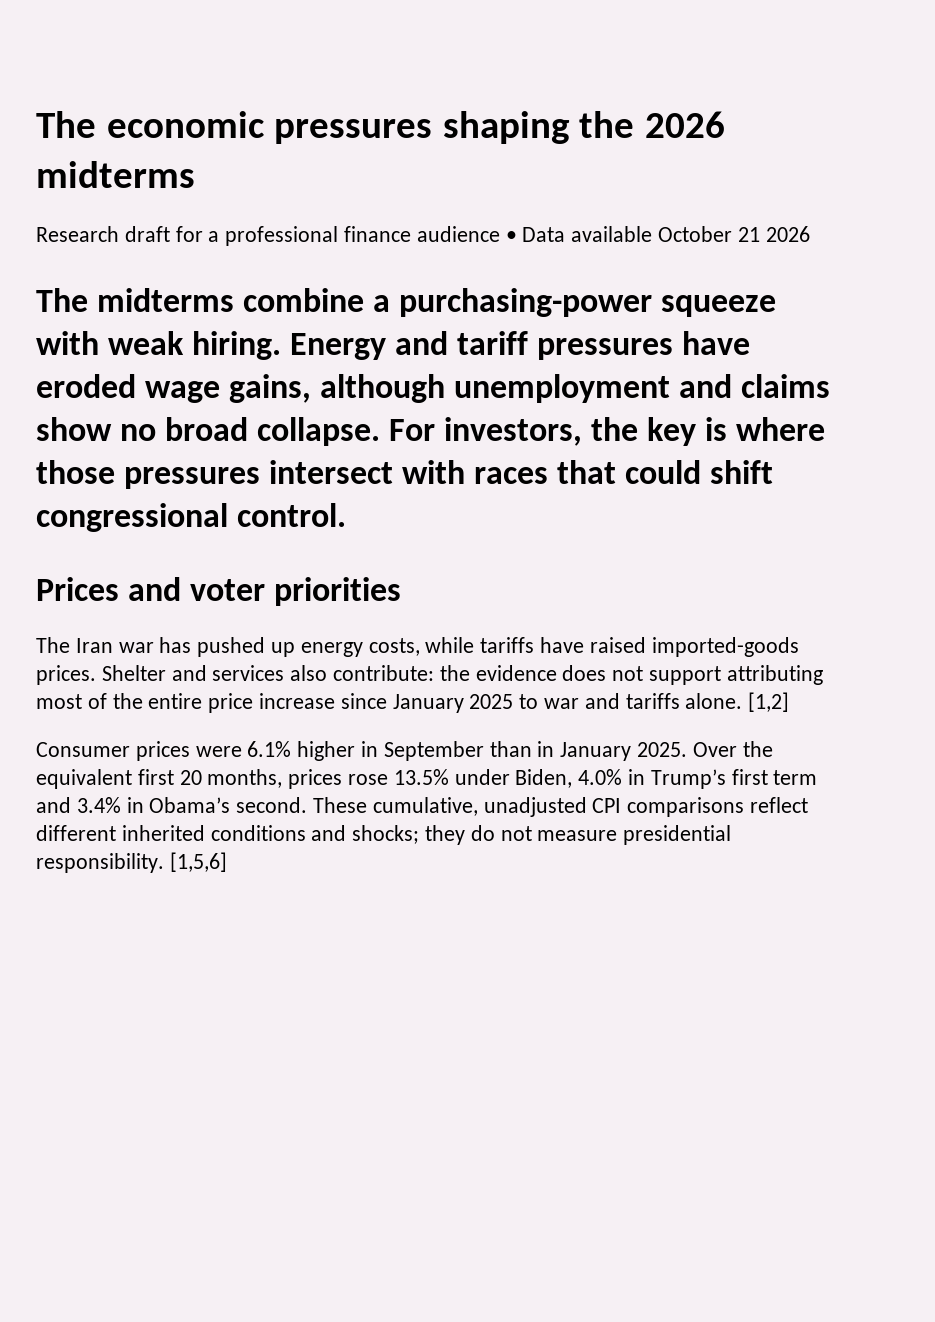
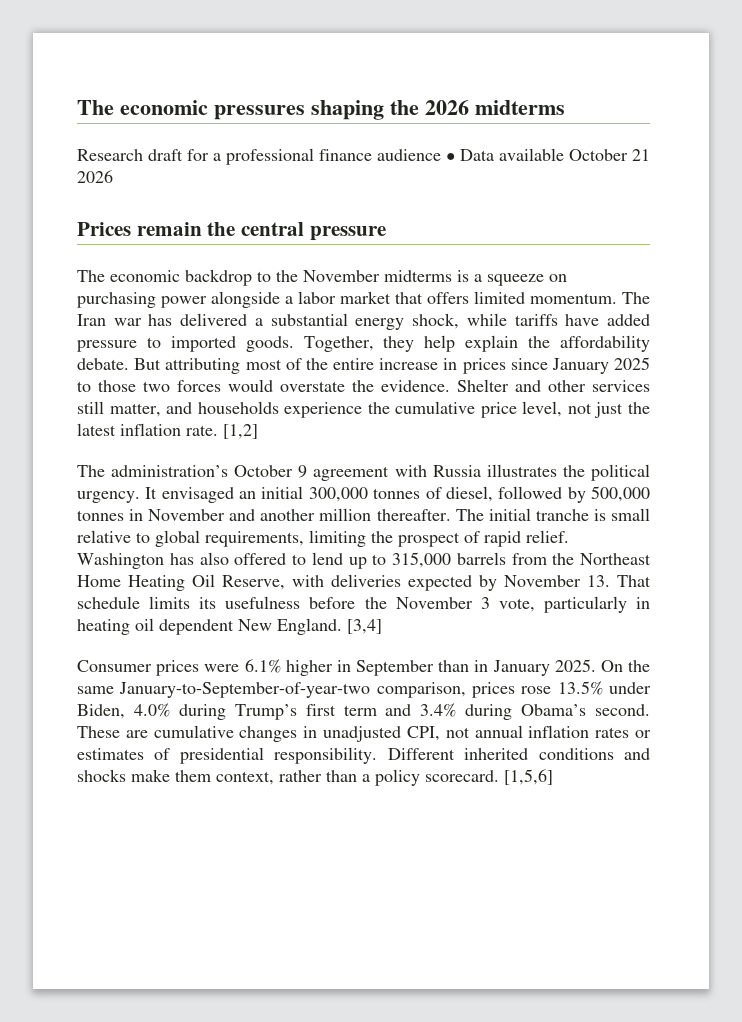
[36,288,777,317] [36,331,751,360] [36,374,831,403] [36,417,826,446] [36,460,774,489] [36,503,347,532] [36,577,402,606] [36,637,799,657] [36,665,722,685] The midterms combine a purchasing-power squeeze with weak hiring. Energy and tariff pressures have eroded wage gains, although unemployment and claims show no broad collapse. For investors, the key is where those pressures intersect with races that could shift congressional control. // Prices and voter priorities // The Iran war has pushed up energy costs, while tariffs have raised imported-goods prices. Shelter and services also contribute: the evidence does not support -> [77,222,386,241] [77,269,567,286] [77,291,650,308] [77,313,651,330] [77,335,651,352] [77,358,162,370] Prices remain the central pressure // The economic backdrop to the November midterms is a squeeze on purchasing power alongside a labor market that offers limited momentum. The Iran war has delivered a substantial energy shock, while tariffs have added pressure to imported goods. Together, they help explain the affordability debate. But
[208,693,336,713] price increase -> [379,358,506,374] increase in prices
[544,692,790,712] war and tariffs alone. [1,2] -> [98,379,650,392] [77,401,650,418] [77,423,258,439] [77,464,650,481] [77,486,651,503] [77,508,650,521] [77,530,569,547] [77,552,651,569] [77,574,651,591] [77,596,651,613] [77,618,382,635] those two forces would overstate the evidence. Shelter and other services still matter, and households experience the cumulative price level, not just the latest inflation rate. [1,2] // The administration’s October 9 agreement with Russia illustrates the political urgency. It envisaged an initial 300,000 tonnes of diesel, followed by 500,000 tonnes in November and another million thereafter. The initial tranche is small relative to global requirements, limiting the prospect of rapid relief. Washington has also offered to lend up to 315,000 barrels from the Northeast Home Heating Oil Reserve, with deliveries expected by November 13. That schedule limits its usefulness before the November 3 vote, particularly in heating oil dependent New England. [3,4]
[692,741,773,757] [36,769,283,789] Over the equivalent first 20 months, -> [600,660,650,672] [77,682,466,698] On the same January-to-September-of-year-two comparison,
[628,769,646,785] in -> [178,704,226,720] during
[126,797,144,813] in -> [465,704,513,720] during
[372,797,809,817] [36,825,732,845] [36,853,164,873] cumulative, unadjusted CPI comparisons reflect different inherited conditions and shocks; they do not measure presidential responsibility. -> [125,725,651,742] [77,747,651,764] [77,769,499,786] are cumulative changes in unadjusted CPI, not annual inflation rates or estimates of presidential responsibility. Different inherited conditions and shocks make them context, rather than a policy scorecard.

